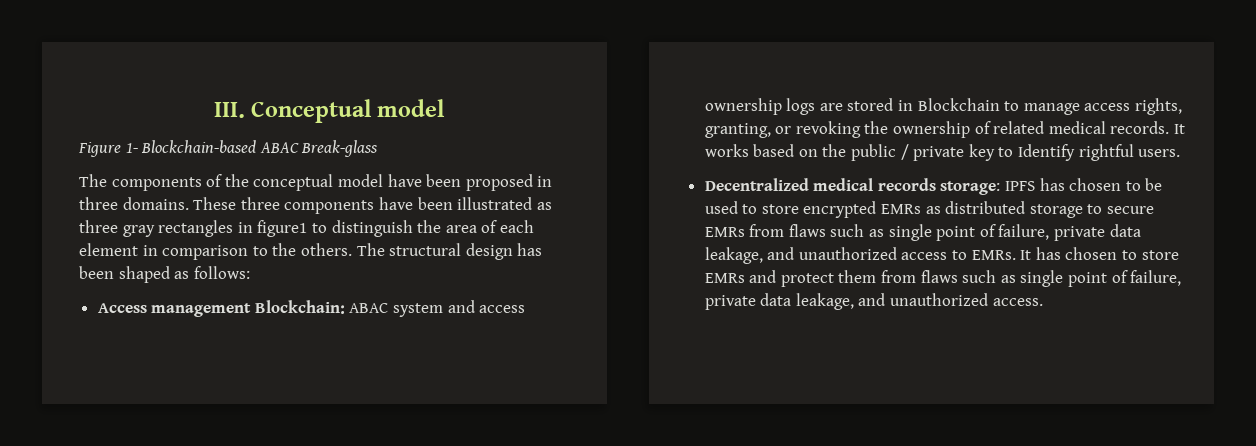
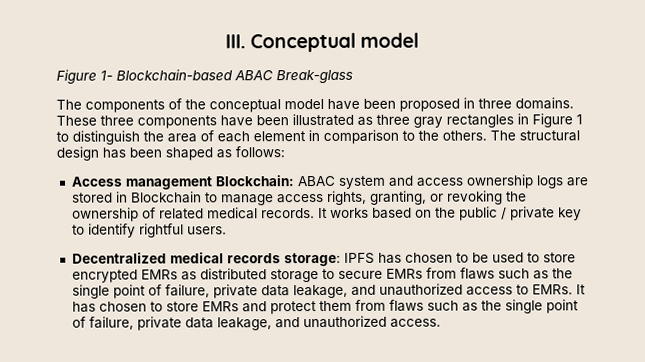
[257,220,308,237] figure1 -> [532,113,582,128] Figure 1
[1018,144,1076,161] Identify -> [87,223,136,238] identify
(885, 233) none -> [551,268,573,279] the
(1016, 279) none -> [480,300,502,311] the

